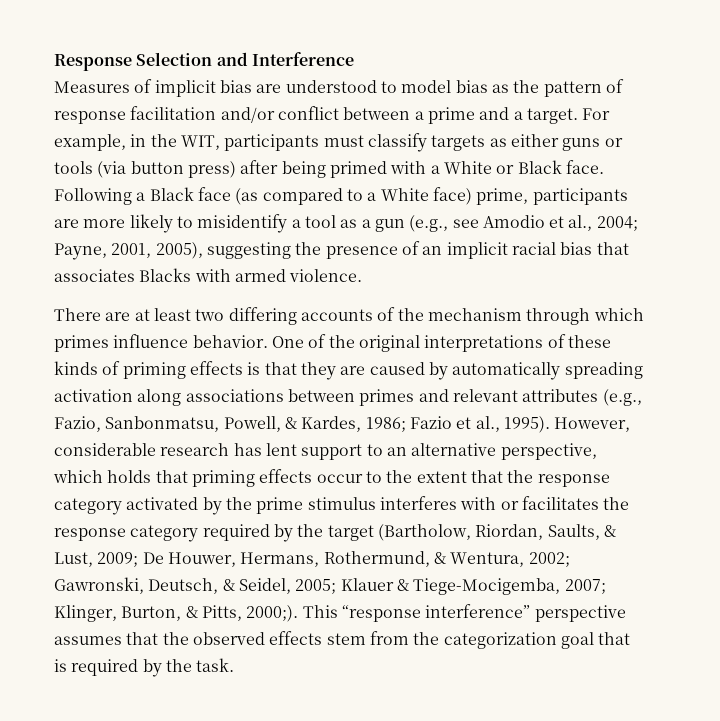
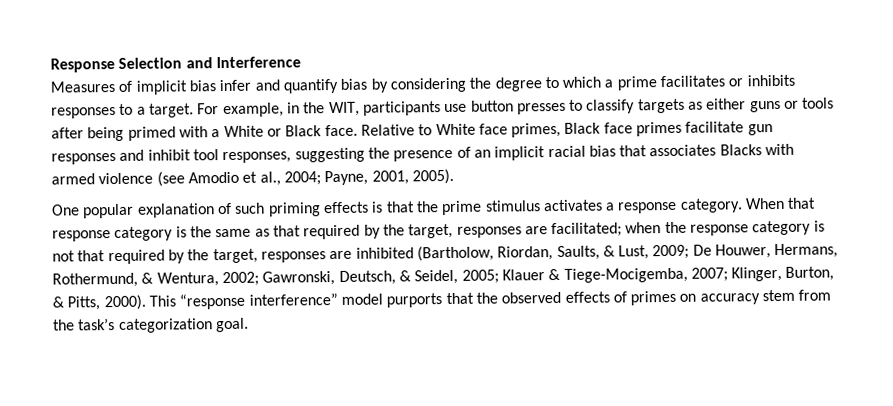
[256,79,624,97] [54,106,510,124] are understood to model bias as the pattern of response facilitation and/or conflict between a prime and -> [219,74,795,94] [51,103,134,119] infer and quantify bias by considering the degree to which a prime facilitates or inhibits responses to
[323,135,364,147] must -> [444,99,584,115] use button presses to
[97,161,236,178] (via button press) -> (835, 103) none
[54,187,628,205] [54,214,638,233] [54,242,203,260] Following a Black face (as compared to a White face) prime, participants are more likely to misidentify a tool as a gun (e.g., see Amodio et al., 2004; Payne, 2001, 2005), -> [360,121,773,138] [51,149,292,165] Relative to White face primes, Black face primes facilitate gun responses and inhibit tool responses,
[289,269,363,282] [54,307,644,325] [54,334,611,352] [54,361,643,380] [54,389,642,406] [54,416,631,433] [54,443,597,460] [53,469,610,487] [54,496,630,515] [54,524,374,542] violence. // There are at least two differing accounts of the mechanism through which primes influence behavior. One of the original interpretations of these kinds of priming effects is that they are caused by automatically spreading activation along associations between primes and relevant attributes (e.g., Fazio, Sanbonmatsu, Powell, & Kardes, 1986; Fazio et al., 1995). However, considerable research has lent support to an alternative perspective, which holds that priming effects occur to the extent that the response category activated by the prime stimulus interferes with or facilitates the response category required by the target -> [98,168,454,187] [51,197,817,219] [52,220,825,242] [52,247,414,265] violence (see Amodio et al., 2004; Payne, 2001, 2005). // One popular explanation of such priming effects is that the prime stimulus activates a response category. When that response category is the same as that required by the target, responses are facilitated; when the response category is not that required by the target, responses are inhibited
[246,605,299,622] 2000;). -> [103,294,146,311] 2000).
[534,605,626,622] [54,636,122,645] perspective assumes -> [340,293,443,308] model purports
[326,631,631,649] [54,658,235,677] stem from the categorization goal that is required by the task. -> [612,289,832,306] [53,317,249,333] of primes on accuracy stem from the task’s categorization goal.

